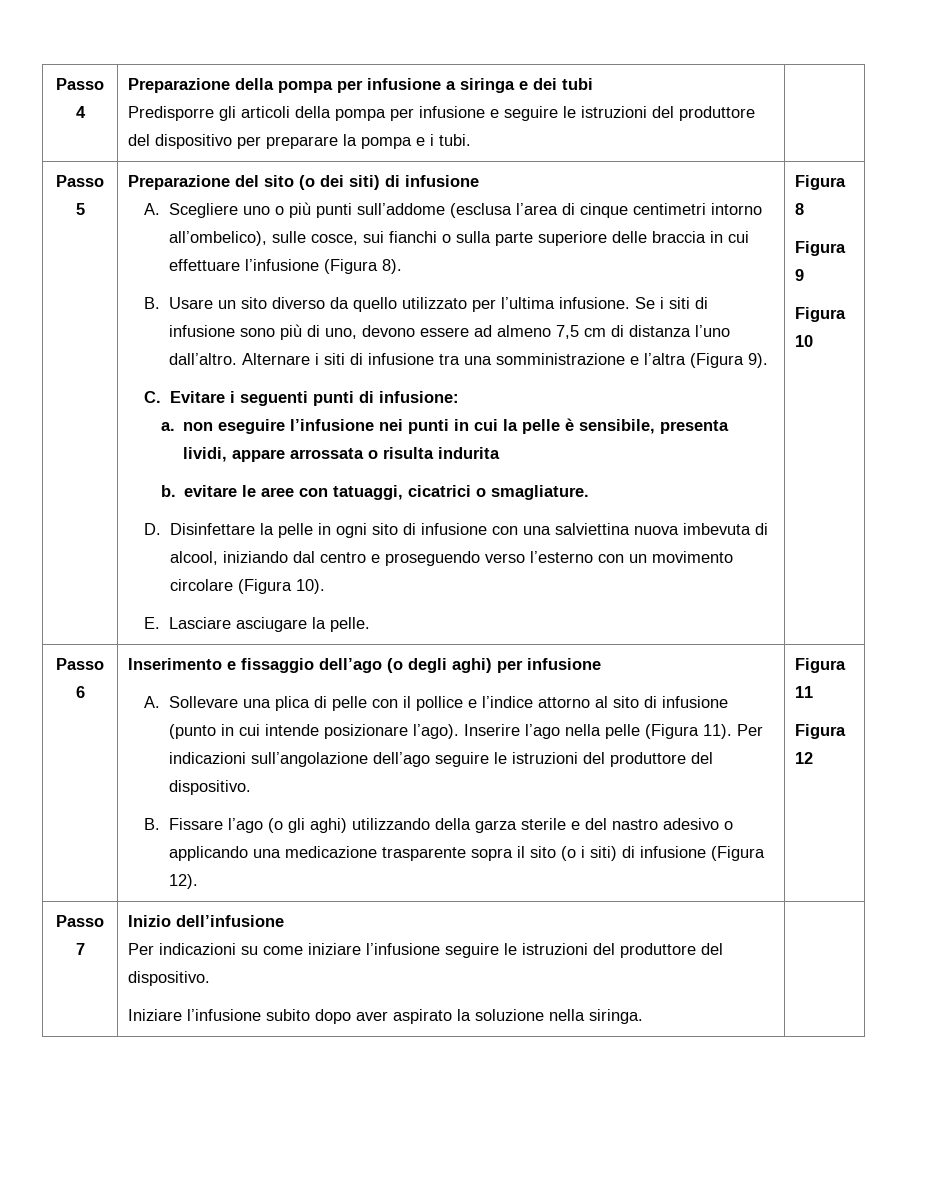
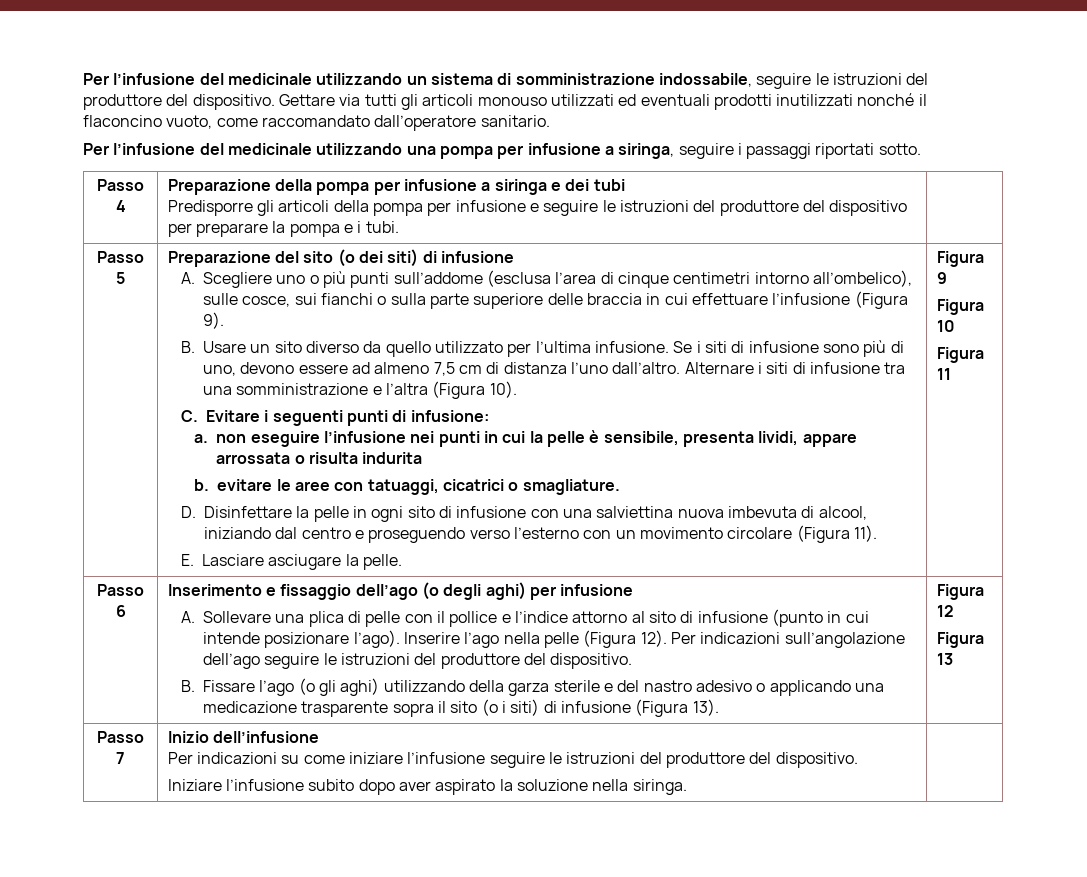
(56, 84) none -> [83,73,929,89] [83,93,927,110] [83,115,550,131] [83,143,921,159] Per l’infusione del medicinale utilizzando un sistema di somministrazione indossabile, seguire le istruzioni del produttore del dispositivo. Gettare via tutti gli articoli monouso utilizzati ed eventuali prodotti inutilizzati nonché il flaconcino vuoto, come raccomandato dall’operatore sanitario. // Per l’infusione del medicinale utilizzando una pompa per infusione a siringa, seguire i passaggi riportati sotto. //
[381,259,402,274] 8). -> [203,312,225,329] 9).
[747,353,768,368] 9). -> [489,381,517,398] 10).
[295,579,325,594] 10). -> [853,525,877,542] 11).
[795,203,805,215] [795,241,847,256] 8 // Figura -> (984, 259) none
(814, 341) none -> [936,347,984,363] [936,368,951,380] // Figura 11
[702,724,732,739] 11). -> [640,630,667,647] 12).
[168,874,198,889] [795,658,847,673] [795,686,814,698] [795,724,847,739] [795,752,814,764] 12). | Figura 11 // Figura 12 -> [692,699,719,716] [936,584,984,600] [936,605,954,617] [936,632,984,648] [936,653,953,665] 13). | Figura 12 // Figura 13

